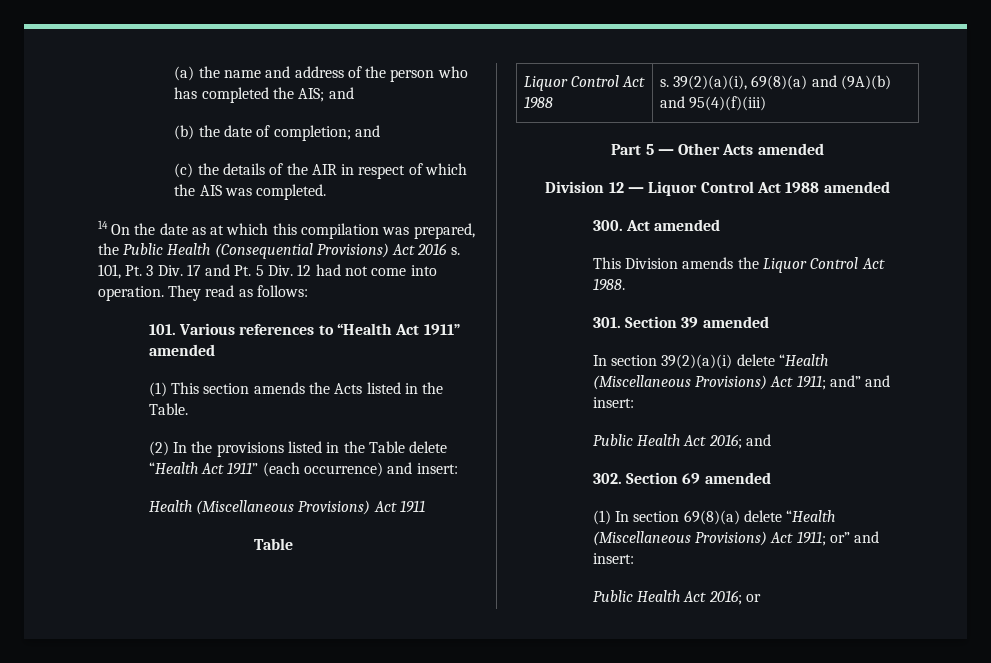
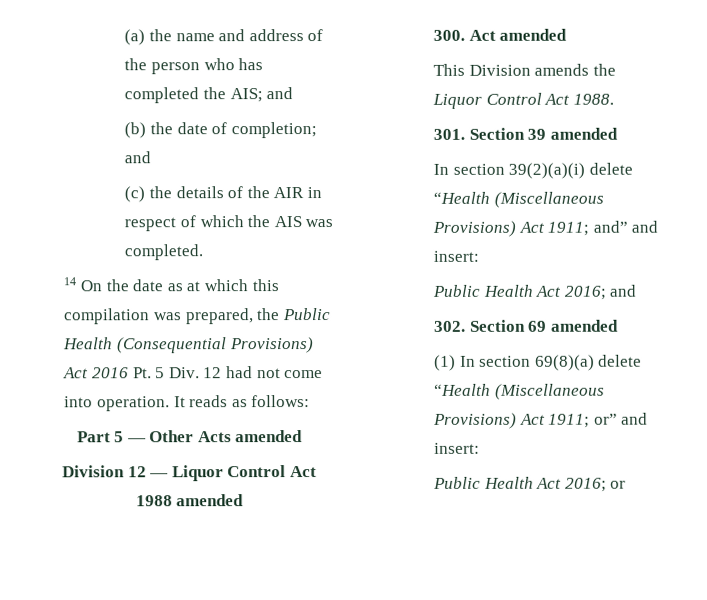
[450,247,460,255] [97,264,231,279] s. 101, Pt. 3 Div. 17 and -> (129, 373) none
[167,285,235,301] They read -> [173,395,229,408] It reads
[148,323,460,335] [148,344,215,356] [148,382,444,397] [148,403,188,415] [148,441,448,457] [148,462,458,477] [148,500,425,515] [254,538,293,550] [523,75,646,91] [523,96,553,109] [659,75,891,90] [659,96,766,111] // 101. Various references to “Health Act 1911” amended // (1) This section amends the Acts listed in the Table. // (2) In the provisions listed in the Table delete “Health Act 1911” (each occurrence) and insert: // Health (Miscellaneous Provisions) Act 1911 // Table // Liquor Control Act 1988 | s. 39(2)(a)(i), 69(8)(a) and (9A)(b) and 95(4)(f)(iii) -> (311, 401) none

